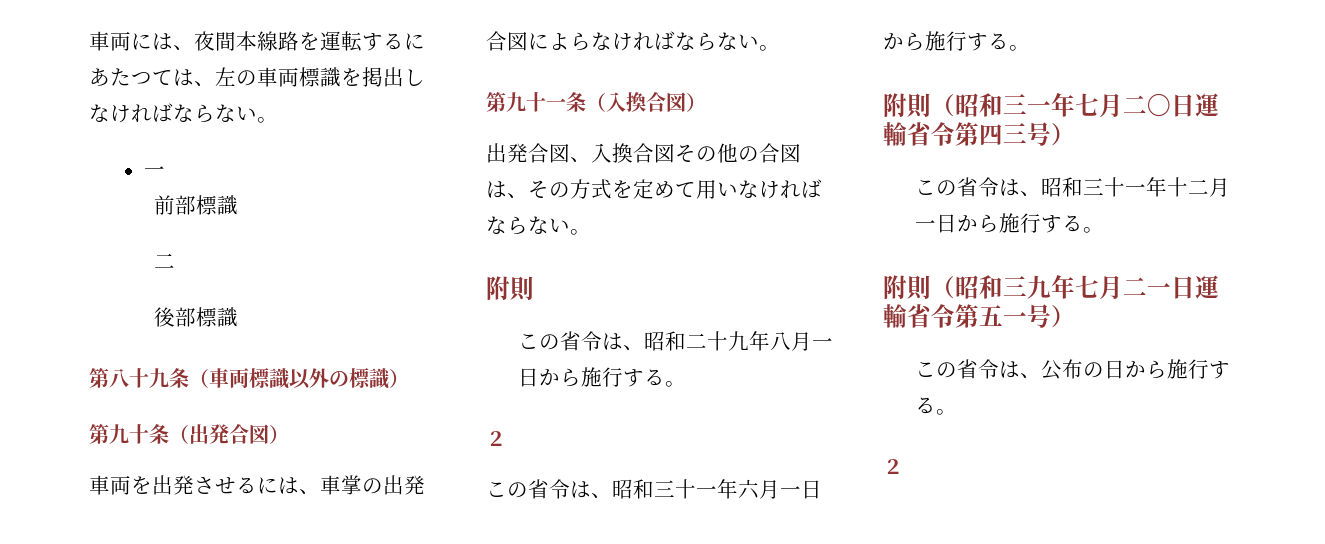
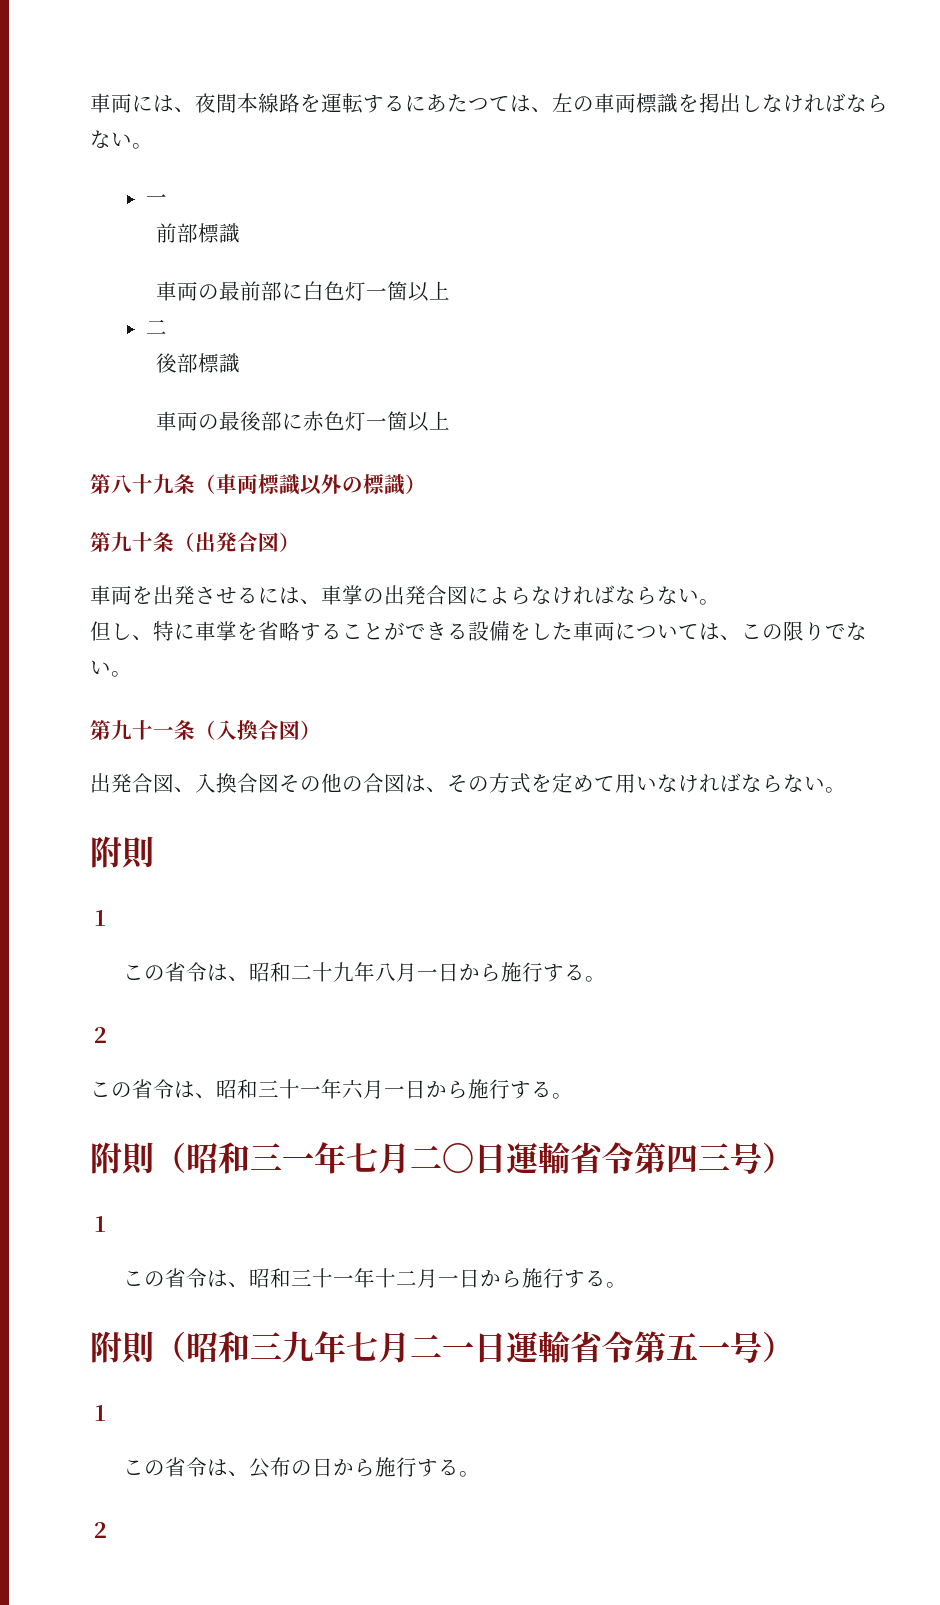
[153,253,175,269] [153,307,238,327] 二 // 後部標識 -> [156,281,451,302] [145,319,167,335] [156,353,241,373] [156,411,451,432] 車両の最前部に白色灯一箇以上 // 二 // 後部標識 // 車両の最後部に赤色灯一箇以上
(780, 48) none -> [90,620,867,641] [90,660,132,677] // 但し、特に車掌を省略することができる設備をした車両については、この限りでない。
(534, 288) none -> [90,910,111,926] // １
(1075, 134) none -> [90,1216,111,1232] // １
(1075, 316) none -> [90,1405,111,1421] // １

